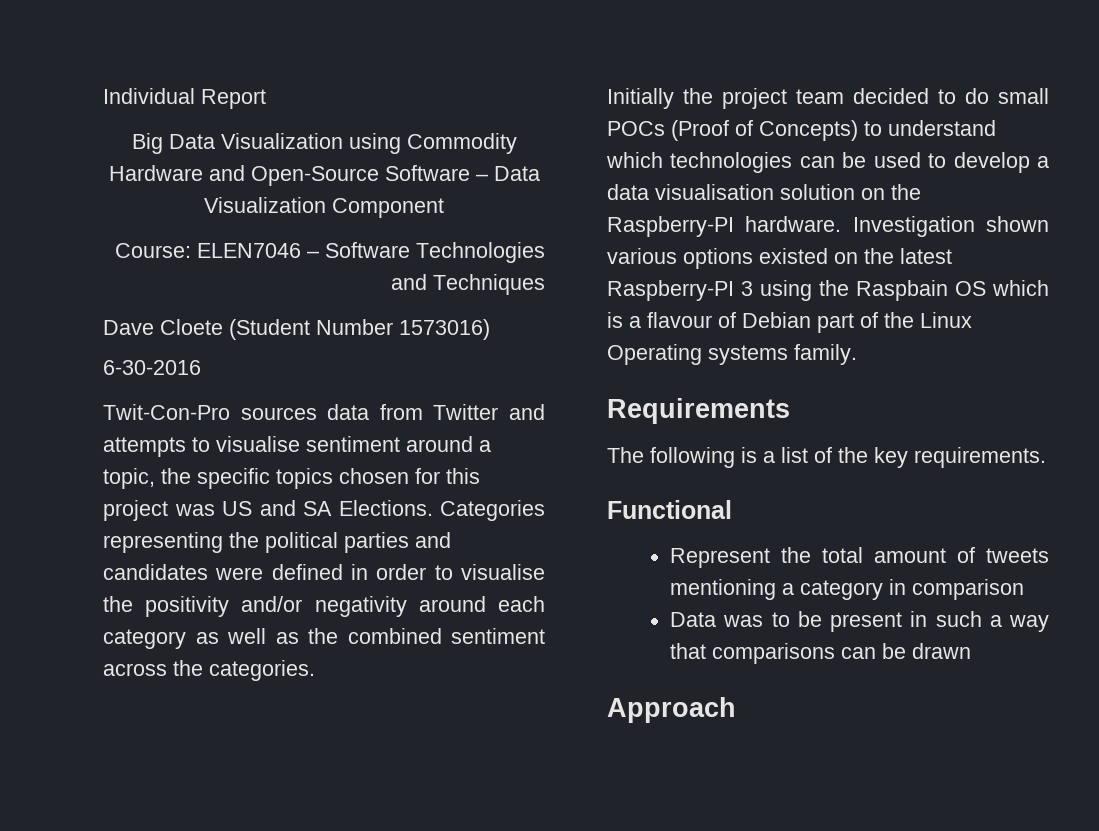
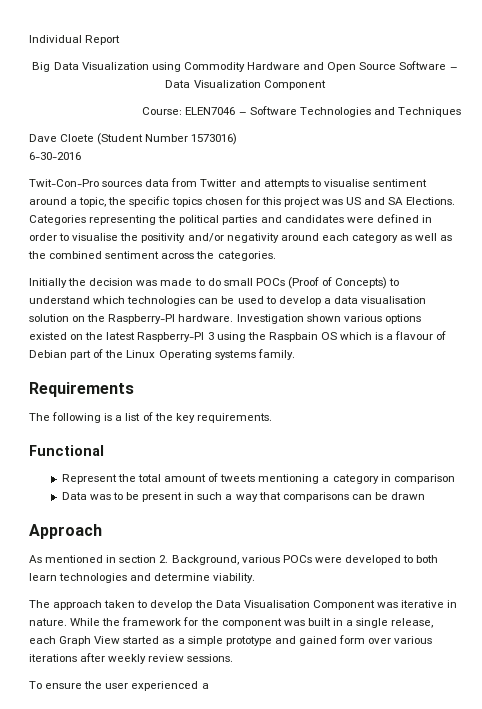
[250,166,379,186] Open-Source -> [327,62,397,72] Open Source
[722,88,929,109] project team decided -> [89,278,193,286] decision was made
(736, 710) none -> [29,555,439,565] [29,573,256,583] [29,600,458,610] [29,617,434,628] [29,635,433,646] [29,653,234,664] [29,681,209,691] // As mentioned in section 2. Background, various POCs were developed to both learn technologies and determine viability. // The approach taken to develop the Data Visualisation Component was iterative in nature. While the framework for the component was built in a single release, each Graph View started as a simple prototype and gained form over various iterations after weekly review sessions. // To ensure the user experienced a

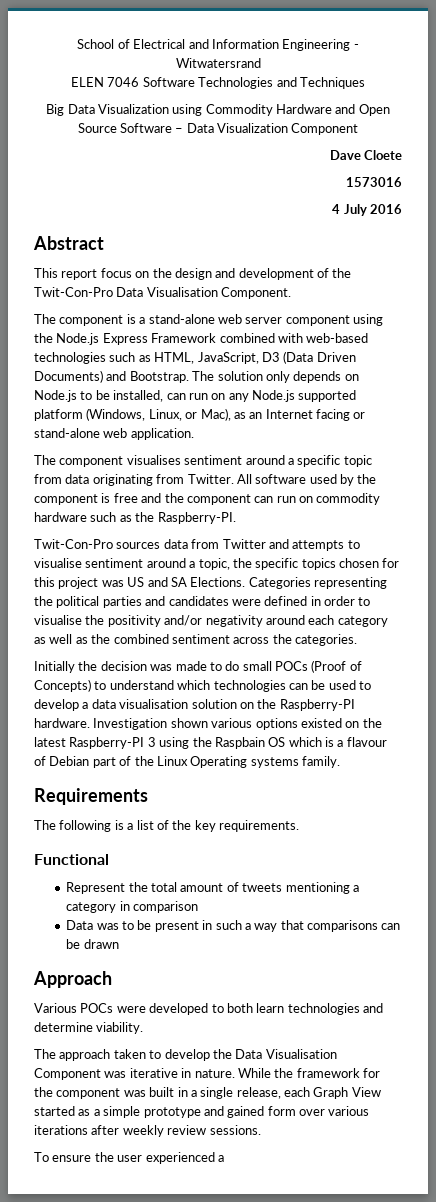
[29,35,121,45] Individual Report -> [77,39,359,51] [175,58,261,68] [71,77,365,89] School of Electrical and Information Engineering - Witwatersrand // ELEN 7046 Software Technologies and Techniques
[142,106,461,117] [29,133,238,145] [29,152,81,160] Course: ELEN7046 – Software Technologies and Techniques // Dave Cloete (Student Number 1573016) // 6-30-2016 -> [329,150,402,160] [346,177,402,187] [332,204,402,216] [33,236,104,250] [34,268,352,280] [34,287,292,299] [34,314,383,326] [34,333,369,345] [34,351,356,364] [34,370,359,383] [34,390,357,402] [34,408,366,421] [34,428,194,440] [34,455,372,467] [34,474,377,486] [34,493,381,505] [34,512,236,524] Dave Cloete // 1573016 // 4 July 2016 // Abstract // This report focus on the design and development of the Twit-Con-Pro Data Visualisation Component. // The component is a stand-alone web server component using the Node.js Express Framework combined with web-based technologies such as HTML, JavaScript, D3 (Data Driven Documents) and Bootstrap. The solution only depends on Node.js to be installed, can run on any Node.js supported platform (Windows, Linux, or Mac), as an Internet facing or stand-alone web application. // The component visualises sentiment around a specific topic from data originating from Twitter. All software used by the component is free and the component can run on commodity hardware such as the Raspberry-PI.
[29,555,280,565] As mentioned in section 2. Background, various -> [34,1003,77,1013] Various

